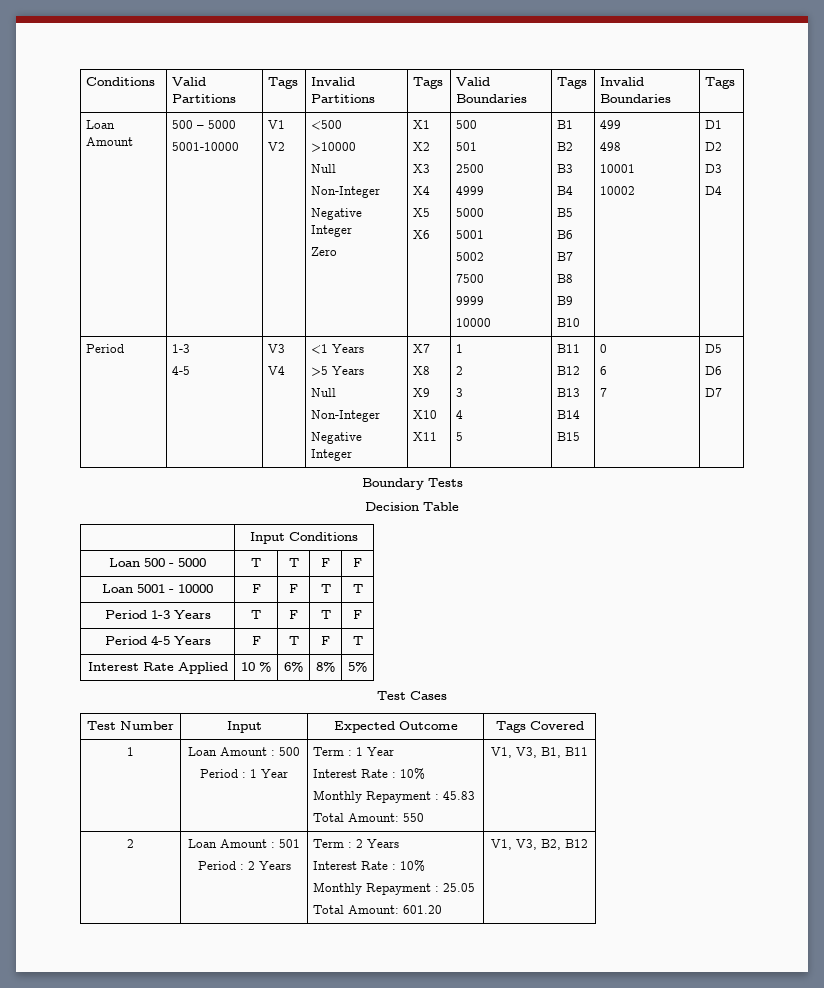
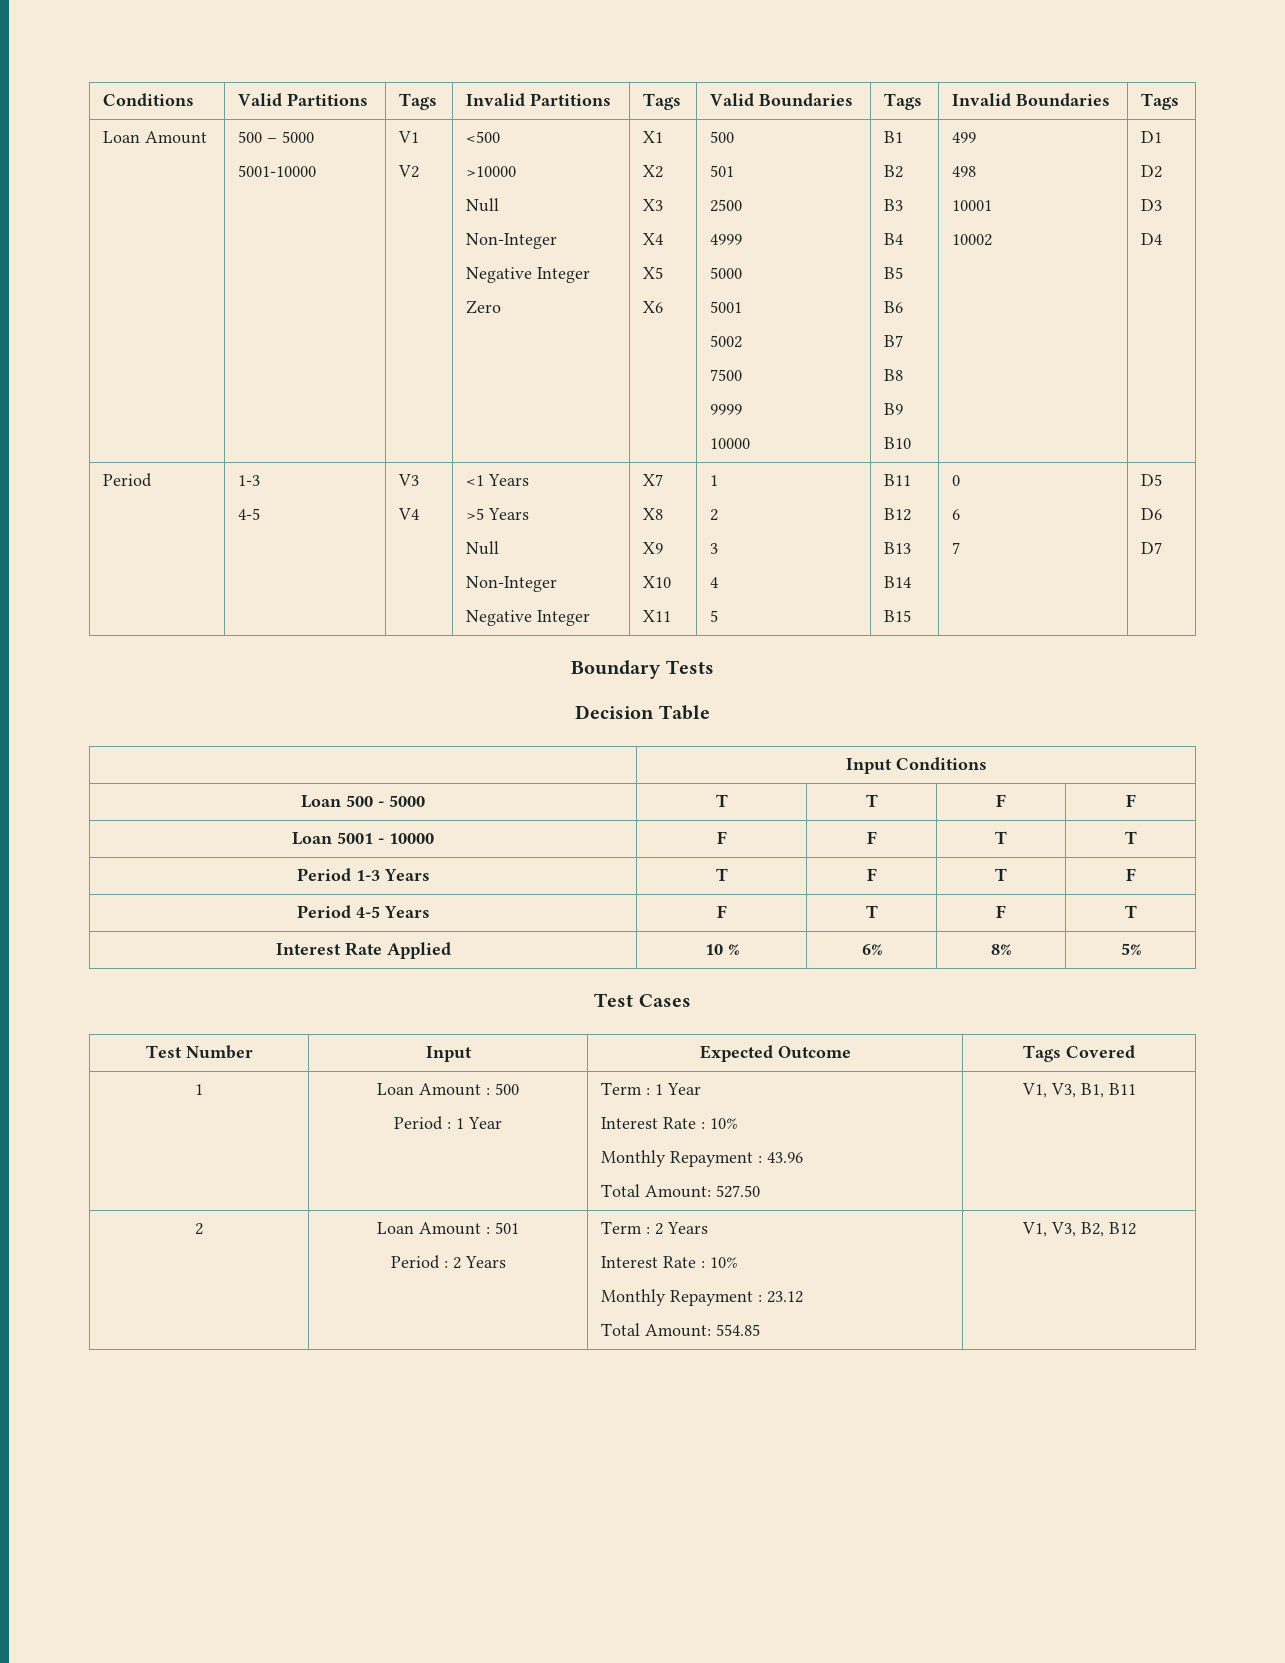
[443,791,476,800] [313,813,425,822] 45.83 // Total Amount: 550 -> [766,1152,803,1163] [600,1184,760,1198] 43.96 // Total Amount: 527.50
[443,883,476,892] [313,905,443,914] 25.05 // Total Amount: 601.20 -> [766,1291,803,1303] [600,1323,760,1337] 23.12 // Total Amount: 554.85

